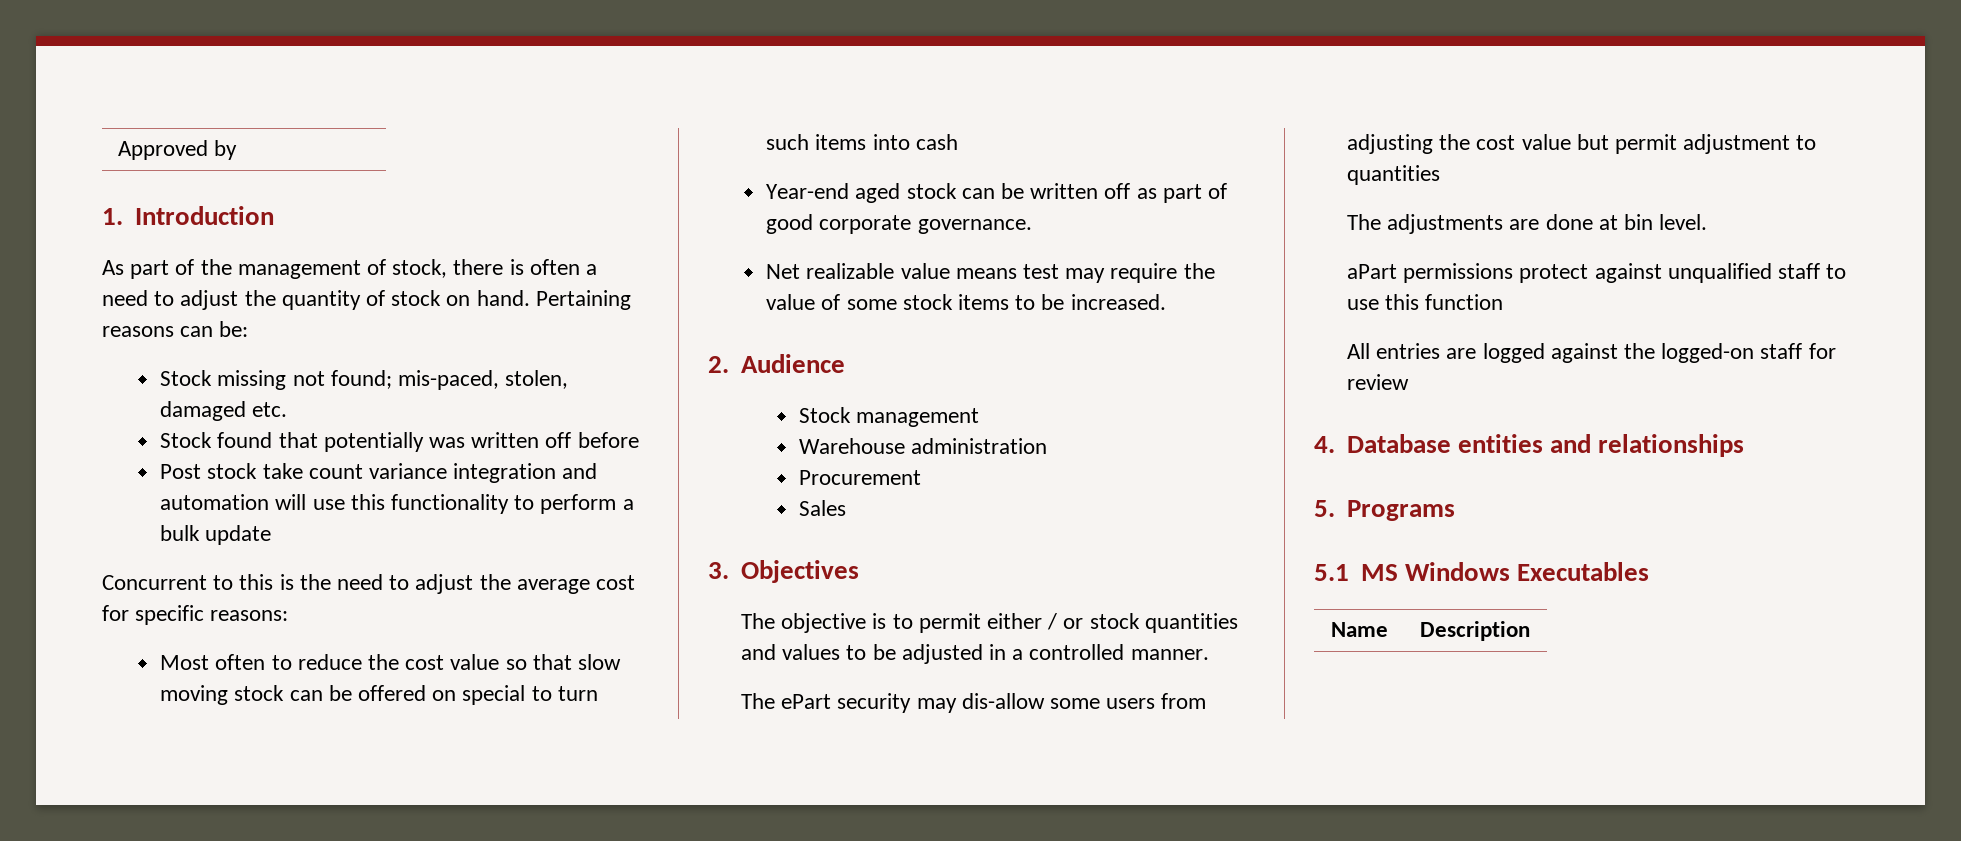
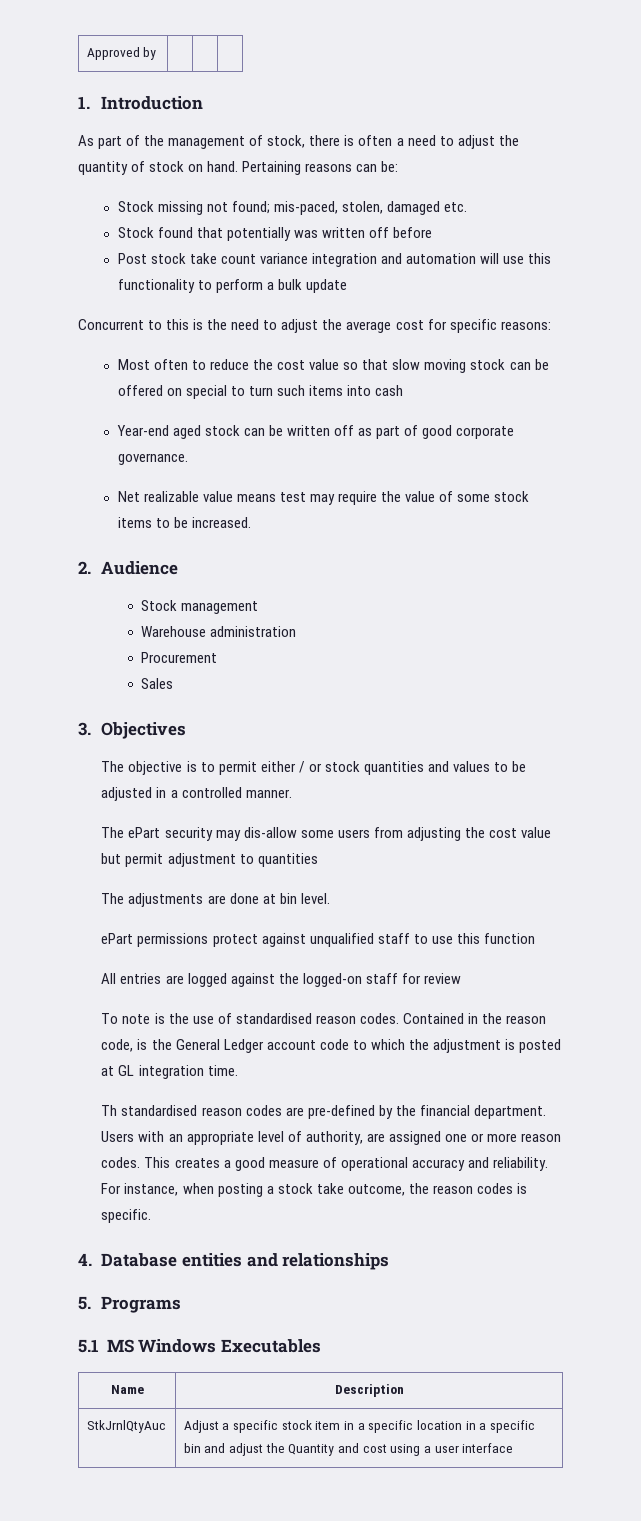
[1346,264,1397,279] aPart -> [101,933,134,944] ePart
(1409, 382) none -> [101,1013,546,1024] [101,1039,561,1053] [101,1065,238,1079] [101,1105,546,1119] [101,1131,561,1145] [101,1157,548,1171] [101,1183,527,1197] [101,1209,152,1223] // To note is the use of standardised reason codes. Contained in the reason code, is the General Ledger account code to which the adjustment is posted at GL integration time. // Th standardised reason codes are pre-defined by the financial department. Users with an appropriate level of authority, are assigned one or more reason codes. This creates a good measure of operational accuracy and reliability. For instance, when posting a stock take outcome, the reason codes is specific.
(1530, 631) none -> [86,1420,166,1433] [183,1420,535,1433] [183,1443,514,1456] // StkJrnlQtyAuc | Adjust a specific stock item in a specific location in a specific bin and adjust the Quantity and cost using a user interface

